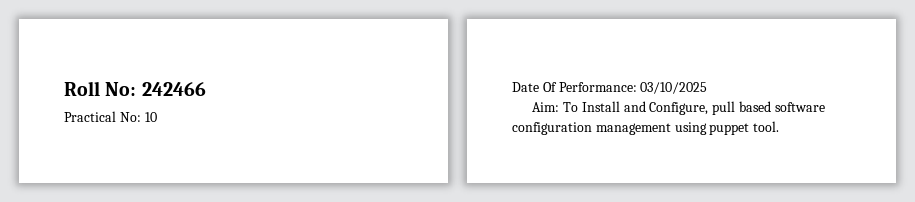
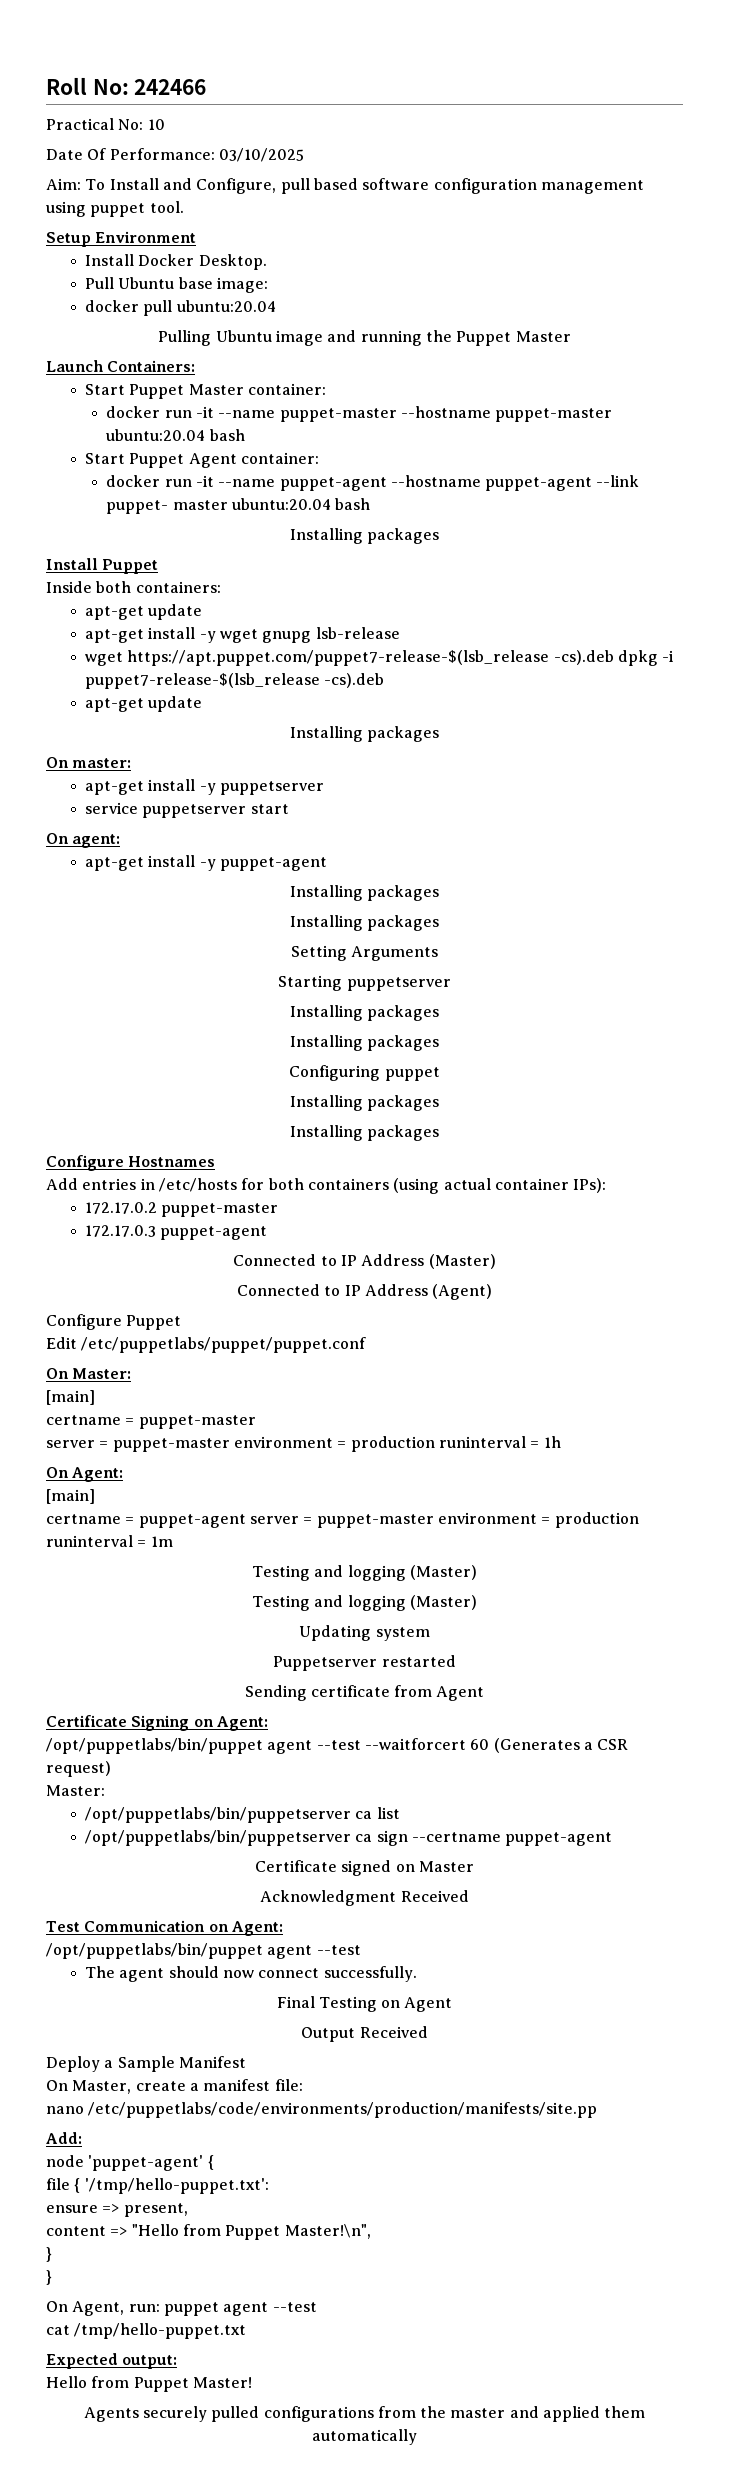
(780, 126) none -> [46,231,197,247] [84,254,267,270] [84,277,268,293] [84,300,276,316] [158,330,571,346] [46,360,196,372] [84,383,326,399] [106,406,613,422] [106,429,245,441] [84,452,319,468] [106,475,640,491] [106,498,371,514] [289,528,440,544] [46,558,159,574] [46,581,221,593] [84,604,203,620] [84,627,400,643] [84,650,675,666] [84,673,385,689] [84,696,203,712] [289,726,440,742] [46,757,132,768] [84,779,324,795] [84,802,289,818] [46,833,121,848] [84,855,327,871] [289,885,440,901] [289,915,440,931] [290,945,439,961] [278,975,451,991] [289,1005,440,1021] [289,1035,440,1051] [289,1065,440,1081] [289,1095,440,1111] [289,1125,440,1141] [46,1155,216,1171] [46,1178,607,1194] [84,1202,279,1217] [84,1225,268,1240] [233,1254,496,1269] [236,1284,493,1300] [46,1314,182,1330] [46,1337,367,1353] [46,1368,132,1379] [46,1390,95,1405] [46,1415,256,1429] [46,1436,561,1452] [46,1467,124,1482] [46,1489,95,1504] [46,1512,639,1528] [46,1535,173,1547] [252,1565,477,1581] [252,1595,477,1611] [299,1625,430,1641] [273,1655,456,1671] [244,1685,485,1701] [46,1715,268,1731] [46,1738,629,1754] [46,1761,111,1777] [46,1785,105,1796] [84,1807,400,1823] [84,1830,613,1846] [255,1860,474,1876] [260,1890,469,1906] [46,1920,283,1936] [46,1943,361,1959] [84,1966,417,1982] [276,1996,453,2012] [301,2026,428,2042] [46,2056,246,2072] [46,2079,303,2094] [46,2102,598,2118] [46,2132,82,2144] [46,2155,214,2171] [46,2178,269,2194] [46,2203,188,2217] [46,2224,371,2240] [46,2247,52,2262] [46,2270,52,2285] [46,2301,317,2316] [46,2323,247,2339] [46,2353,178,2369] [46,2376,252,2392] [83,2406,646,2422] [312,2429,417,2445] // Setup Environment // Install Docker Desktop. // Pull Ubuntu base image: // docker pull ubuntu:20.04 // Pulling Ubuntu image and running the Puppet Master // Launch Containers: // Start Puppet Master container: // docker run -it --name puppet-master --hostname puppet-master ubuntu:20.04 bash // Start Puppet Agent container: // docker run -it --name puppet-agent --hostname puppet-agent --link puppet- master ubuntu:20.04 bash // Installing packages // Install Puppet // Inside both containers: // apt-get update // apt-get install -y wget gnupg lsb-release // wget https://apt.puppet.com/puppet7-release-$(lsb_release -cs).deb dpkg -i puppet7-release-$(lsb_release -cs).deb // apt-get update // Installing packages // On master: // apt-get install -y puppetserver // service puppetserver start // On agent: // apt-get install -y puppet-agent // Installing packages // Installing packages // Setting Arguments // Starting puppetserver // Installing packages // Installing packages // Configuring puppet // Installing packages // Installing packages // Configure Hostnames // Add entries in /etc/hosts for both containers (using actual container IPs): // 172.17.0.2 puppet-master // 172.17.0.3 puppet-agent // Connected to IP Address (Master) // Connected to IP Address (Agent) // Configure Puppet // Edit /etc/puppetlabs/puppet/puppet.conf // On Master: // [main] // certname = puppet-master // server = puppet-master environment = production runinterval = 1h // On Agent: // [main] // certname = puppet-agent server = puppet-master environment = production runinterval = 1m // Testing and logging (Master) // Testing and logging (Master) // Updating system // Puppetserver restarted // Sending certificate from Agent // Certificate Signing on Agent: // /opt/puppetlabs/bin/puppet agent --test --waitforcert 60 (Generates a CSR request) // Master: // /opt/puppetlabs/bin/puppetserver ca list // /opt/puppetlabs/bin/puppetserver ca sign --certname puppet-agent // Certificate signed on Master // Acknowledgment Received // Test Communication on Agent: // /opt/puppetlabs/bin/puppet agent --test // The agent should now connect successfully. // Final Testing on Agent // Output Received // Deploy a Sample Manifest // On Master, create a manifest file: // nano /etc/puppetlabs/code/environments/production/manifests/site.pp // Add: // node 'puppet-agent' { // file { '/tmp/hello-puppet.txt': // ensure => present, // content => "Hello from Puppet Master!\n", // } // } // On Agent, run: puppet agent --test // cat /tmp/hello-puppet.txt // Expected output: // Hello from Puppet Master! // Agents securely pulled configurations from the master and applied them automatically

